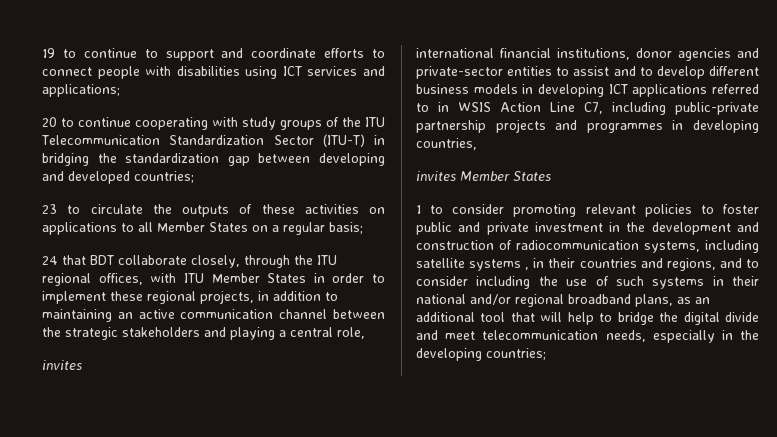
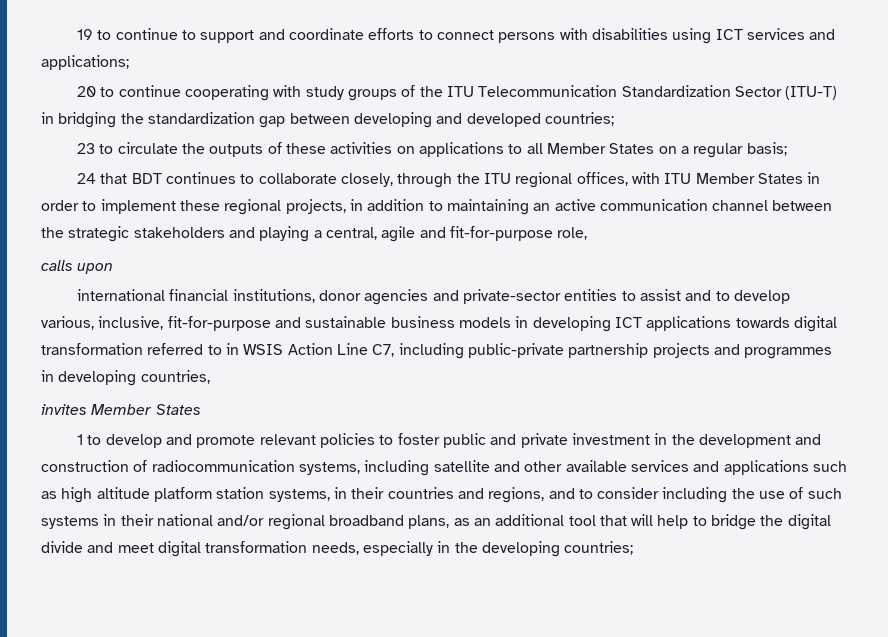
[97,66,140,79] people -> [498,32,556,43] persons
(114, 260) none -> [166,172,255,184] continues to
[290,327,333,337] central -> [325,226,553,242] central, agile and fit-for-purpose
[42,360,82,370] invites -> [41,260,114,274] calls upon
[709,66,759,76] different -> [41,316,387,331] various, inclusive, fit-for-purpose and sustainable
(708, 90) none -> [735,316,837,332] [41,343,143,355] towards digital transformation
[452,204,577,217] consider promoting -> [105,434,256,448] develop and promote
[469,259,530,271] systems , -> [493,460,847,475] [41,487,330,503] and other available services and applications such as high altitude platform station systems,
[482,330,599,340] telecommunication -> [157,541,308,557] digital transformation

